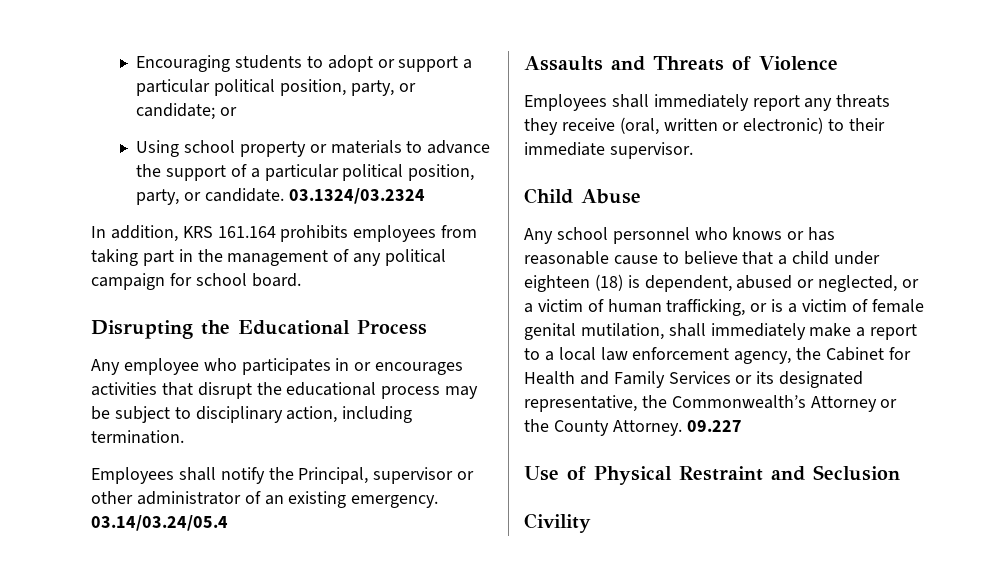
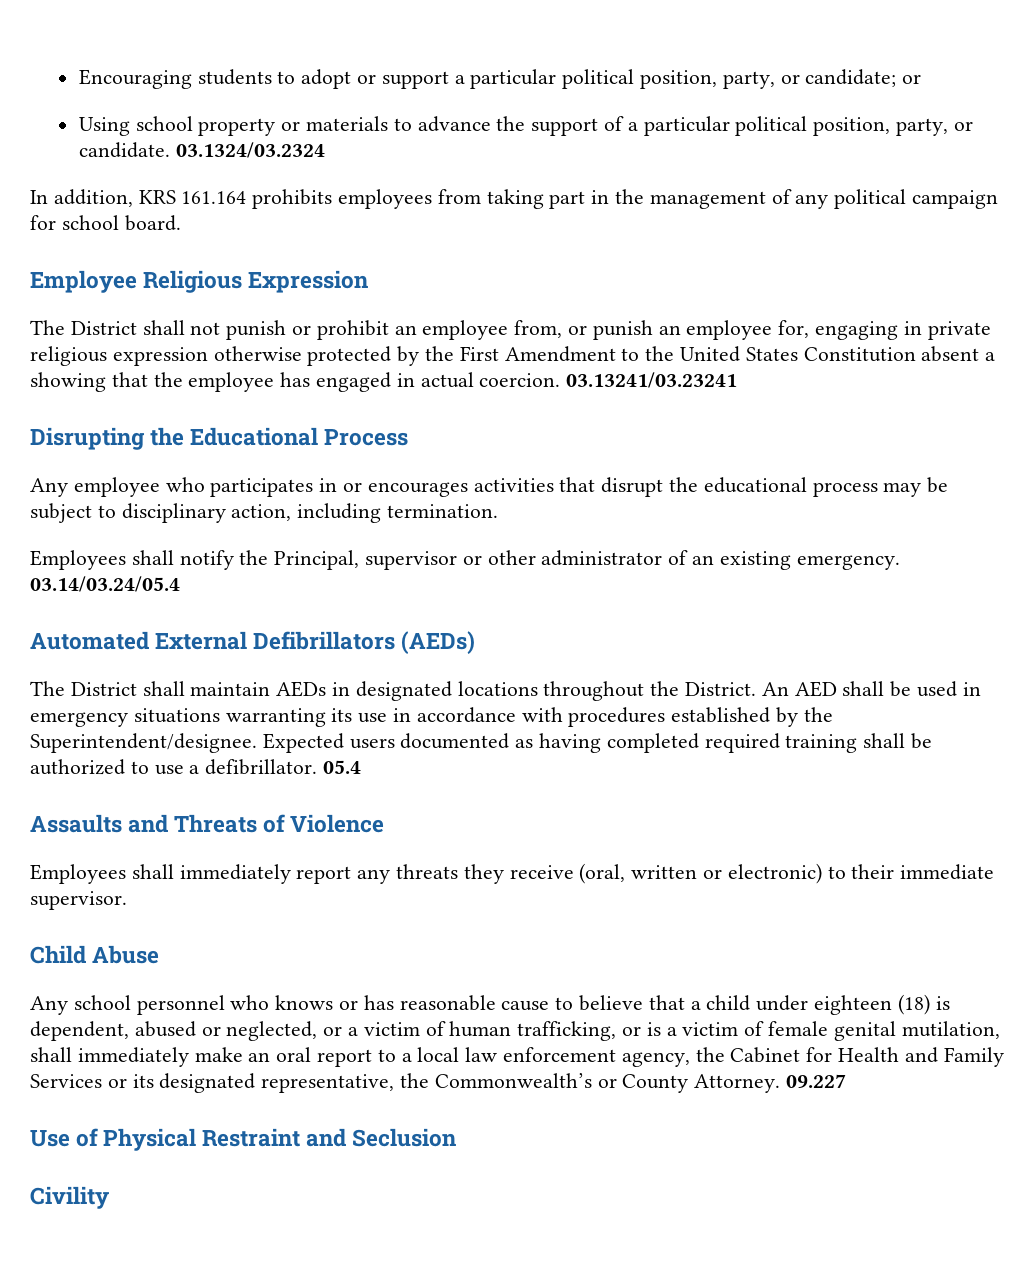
(301, 280) none -> [30,270,369,293] [30,320,991,340] [30,346,996,366] [30,372,738,392] // Employee Religious Expression // The District shall not punish or prohibit an employee from, or punish an employee for, engaging in private religious expression otherwise protected by the First Amendment to the United States Constitution absent a showing that the employee has engaged in actual coercion. 03.13241/03.23241
(228, 523) none -> [30,631,476,654] [30,681,981,701] [30,707,833,727] [30,733,933,753] [30,759,362,775] // Automated External Defibrillators (AEDs) // The District shall maintain AEDs in designated locations throughout the District. An AED shall be used in emergency situations warranting its use in accordance with procedures established by the Superintendent/designee. Expected users documented as having completed required training shall be authorized to use a defibrillator. 05.4
[856,327,866,337] a -> [248,1047,312,1062] an oral
[810,396,898,412] [524,419,549,432] Attorney or the -> [597,1078,617,1088] or

